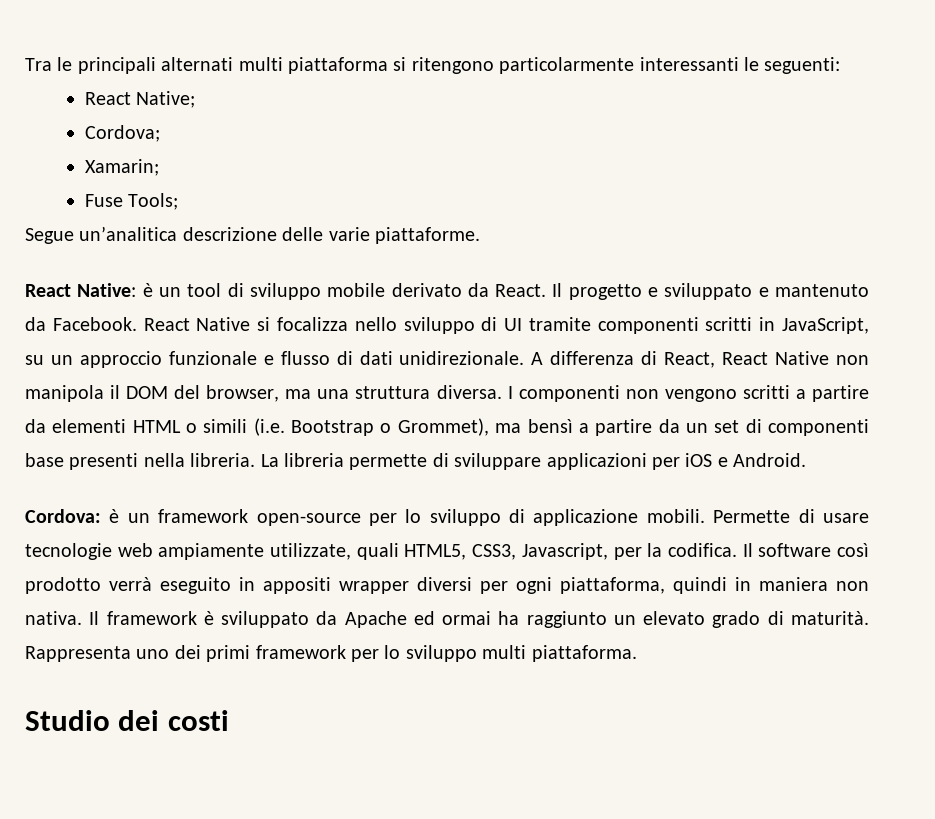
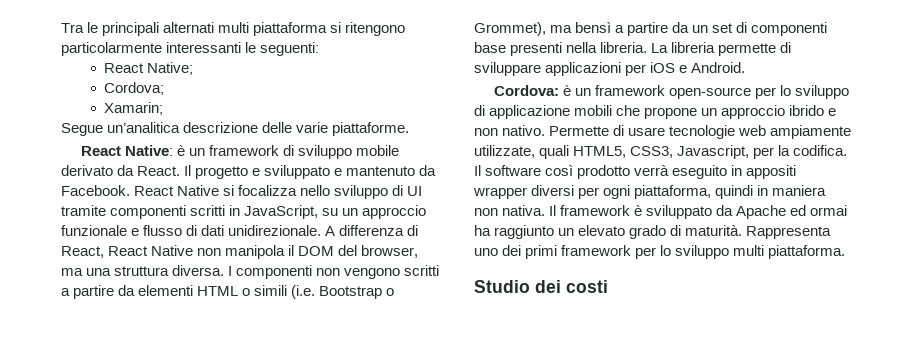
[84,193,179,210] // Fuse Tools; -> (164, 108) none
[187,283,222,297] tool -> [208,145,279,156] framework
[646,509,705,523] mobili. -> [574,105,837,119] [474,125,546,136] mobili che propone un approccio ibrido e non nativo.

